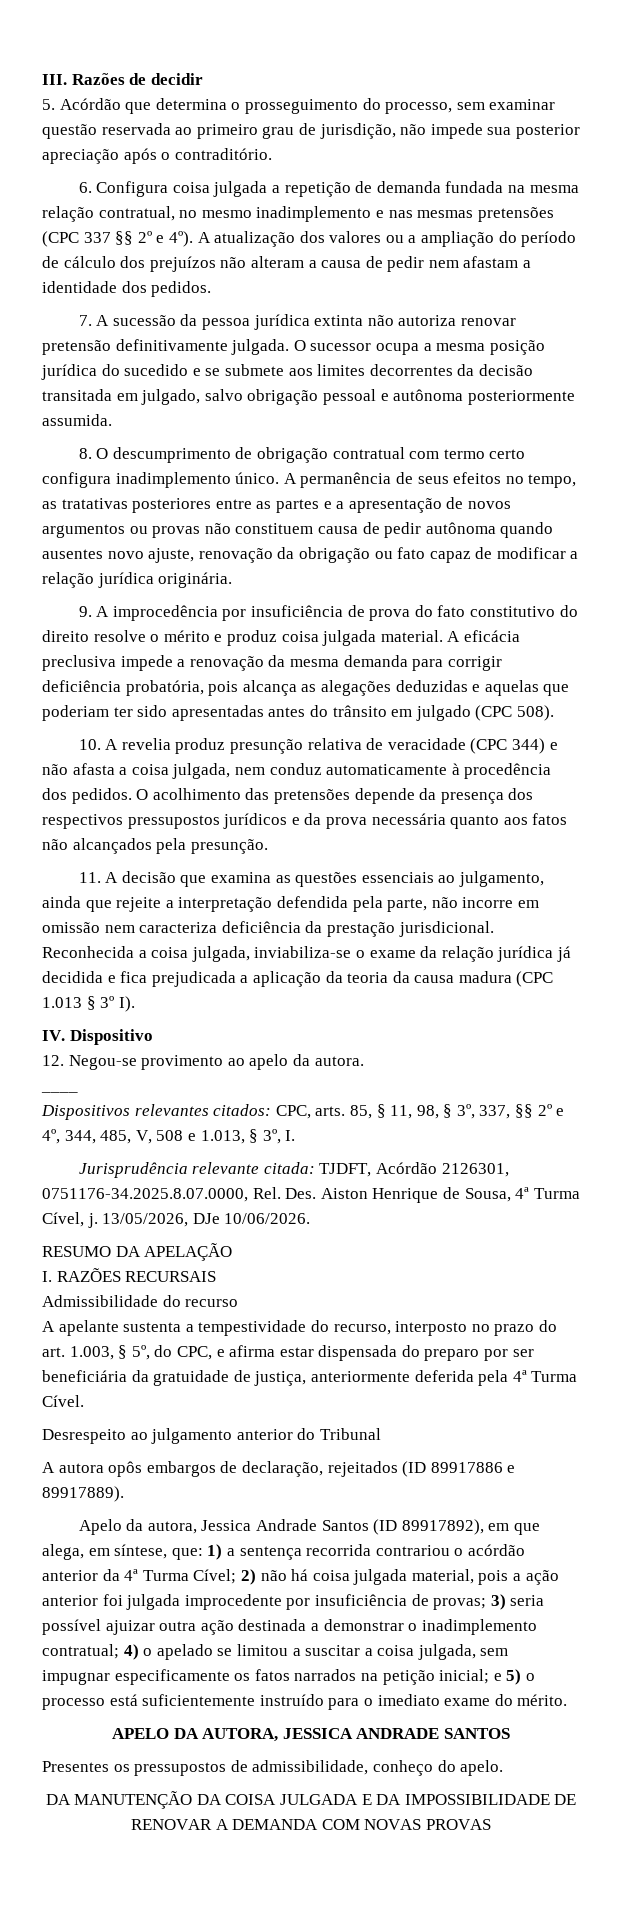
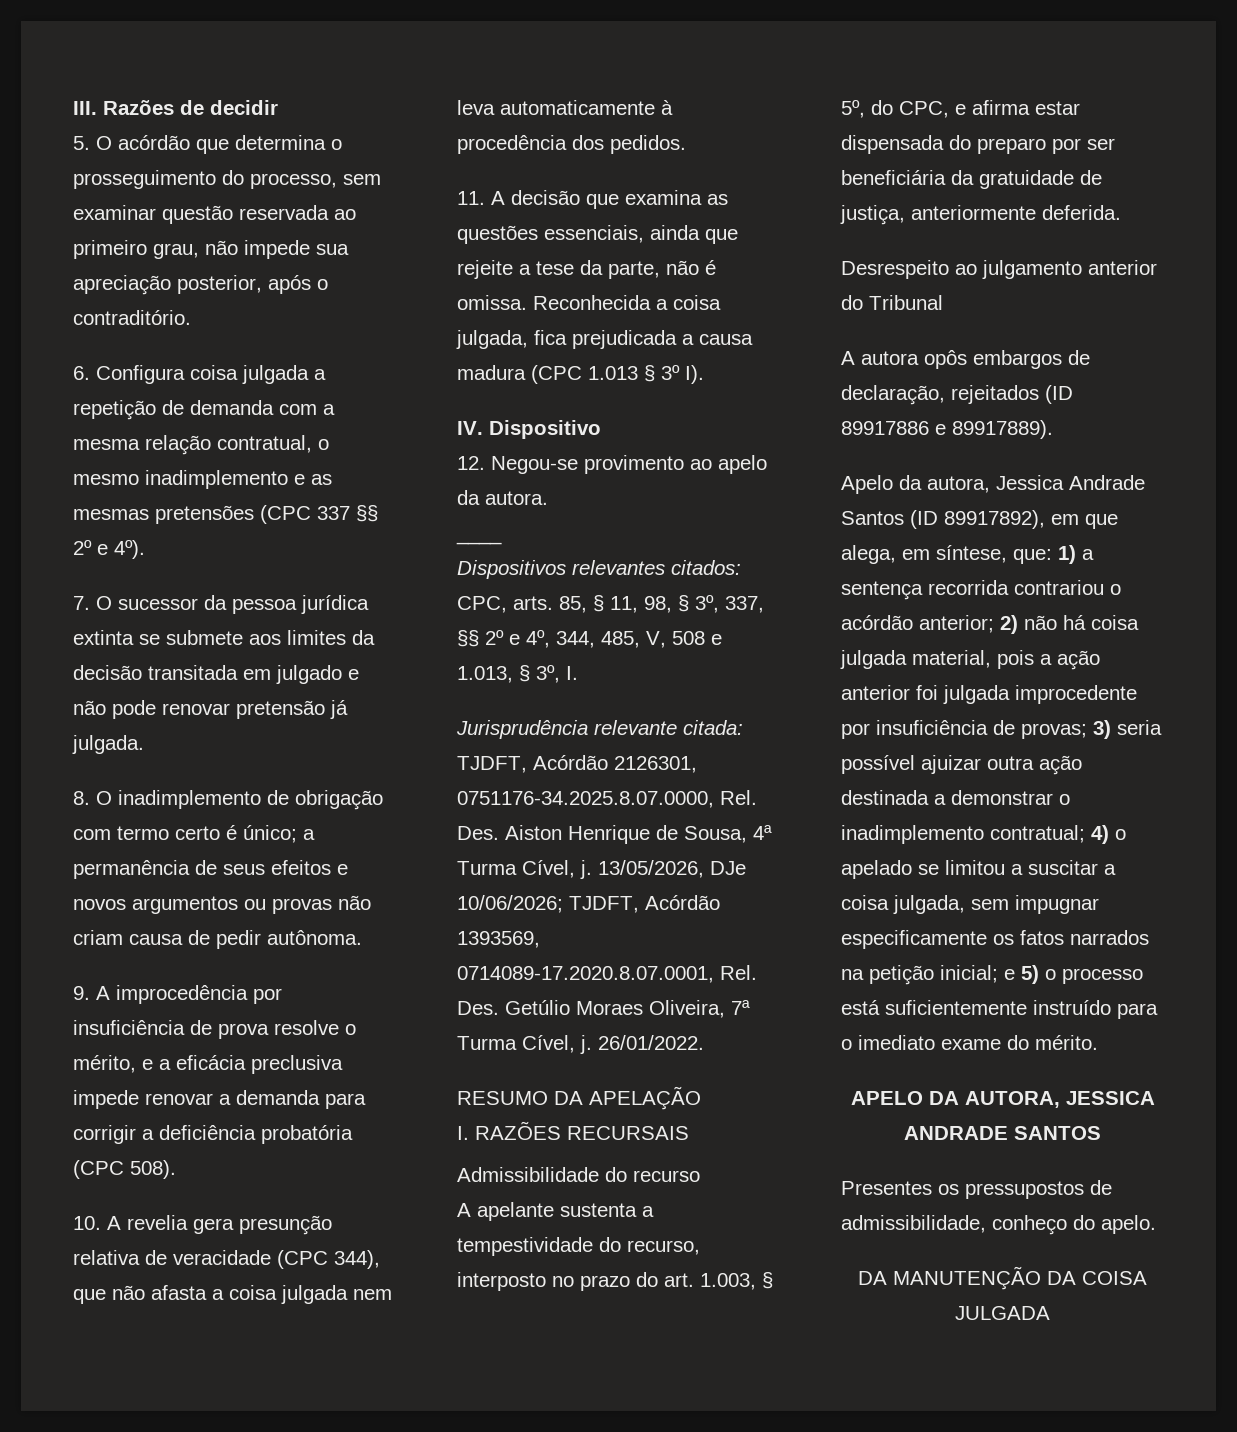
[59,98,121,110] Acórdão -> [96,135,190,150] O acórdão
[262,123,396,139] grau de jurisdição, -> [153,243,199,259] grau,
[515,124,580,139] [42,149,119,164] posterior apreciação -> [73,275,262,295] apreciação posterior,
[445,181,525,193] fundada na -> [279,404,335,415] com a
[179,210,198,218] no -> [318,439,329,450] o
[388,210,413,218] nas -> [311,474,332,485] as
[197,231,577,247] [42,256,532,272] [42,281,212,297] A atualização dos valores ou a ampliação do período de cálculo dos prejuízos não alteram a causa de pedir nem afastam a identidade dos pedidos. -> (145, 549) none
[96,315,176,326] A sucessão -> [96,596,198,610] O sucessor
[367,315,516,326] [42,339,545,355] [41,364,201,380] não autoriza renovar pretensão definitivamente julgada. O sucessor ocupa a mesma posição jurídica do sucedido e -> (134, 637) none
[369,364,453,376] decorrentes -> (346, 637) none
[141,389,575,405] [42,414,112,426] julgado, salvo obrigação pessoal e autônoma posteriormente assumida. -> [276,665,359,684] [73,700,348,719] [72,735,144,754] julgado e não pode renovar pretensão já julgada.
[112,447,231,463] descumprimento -> [118,790,261,809] inadimplemento
[332,447,405,459] contratual -> (383, 800) none
[42,472,577,488] [42,497,464,513] configura inadimplemento único. A permanência de seus efeitos no tempo, as tratativas posteriores entre as partes e a apresentação de -> [226,825,315,843] [73,860,348,879] é único; a permanência de seus efeitos e
[235,522,554,538] [42,547,579,563] [42,572,233,588] constituem causa de pedir autônoma quando ausentes novo ajuste, renovação da obrigação ou fato capaz de modificar a relação jurídica originária. -> [73,930,362,949] criam causa de pedir autônoma.
[414,605,578,617] [42,630,520,646] [42,655,502,671] [42,680,570,696] [42,705,471,721] do fato constitutivo do direito resolve o mérito e produz coisa julgada material. A eficácia preclusiva impede a renovação da mesma demanda para corrigir deficiência probatória, pois alcança as alegações deduzidas e aquelas que poderiam ter sido apresentadas antes do trânsito em julgado -> [274,1020,356,1035] [73,1055,343,1074] [73,1090,366,1109] [73,1125,353,1144] resolve o mérito, e a eficácia preclusiva impede renovar a demanda para corrigir a deficiência probatória
[175,738,226,754] produz -> [193,1218,234,1234] gera
[511,738,558,754] 344) e -> [334,1250,380,1269] [73,1289,106,1304] 344), que
[172,763,322,779] julgada, nem conduz -> [281,1285,392,1304] [457,100,495,115] julgada nem leva
[136,788,534,804] [42,813,568,829] [42,838,268,854] O acolhimento das pretensões depende da presença dos respectivos pressupostos jurídicos e da prova necessária quanto aos fatos não alcançados pela presunção. -> (686, 144) none
[361,871,544,887] essenciais ao julgamento, -> [544,225,644,243] essenciais,
[178,896,539,912] [42,921,494,937] [42,946,571,962] [42,971,410,987] interpretação defendida pela parte, não incorre em omissão nem caracteriza deficiência da prestação jurisdicional. Reconhecida a coisa julgada, inviabiliza-se o exame da relação jurídica já decidida e fica prejudicada a aplicação da teoria da -> [536,260,716,279] [457,295,721,310] [456,330,694,349] tese da parte, não é omissa. Reconhecida a coisa julgada, fica prejudicada a
[224,1213,311,1224] 10/06/2026. -> [457,895,720,913] [457,931,540,948] [457,965,757,983] [457,1000,750,1018] [457,1035,704,1054] 10/06/2026; TJDFT, Acórdão 1393569, 0714089-17.2020.8.07.0001, Rel. Des. Getúlio Moraes Oliveira, 7ª Turma Cível, j. 26/01/2022.
[414,1370,578,1386] [42,1395,84,1407] deferida pela 4ª Turma Cível. -> [1042,205,1121,220] deferida.
[42,1569,237,1584] anterior da 4ª Turma Cível; -> [919,615,994,633] anterior;
[361,1794,577,1805] [131,1819,491,1830] E DA IMPOSSIBILIDADE DE RENOVAR A DEMANDA COM NOVAS PROVAS -> (1050, 1313) none

